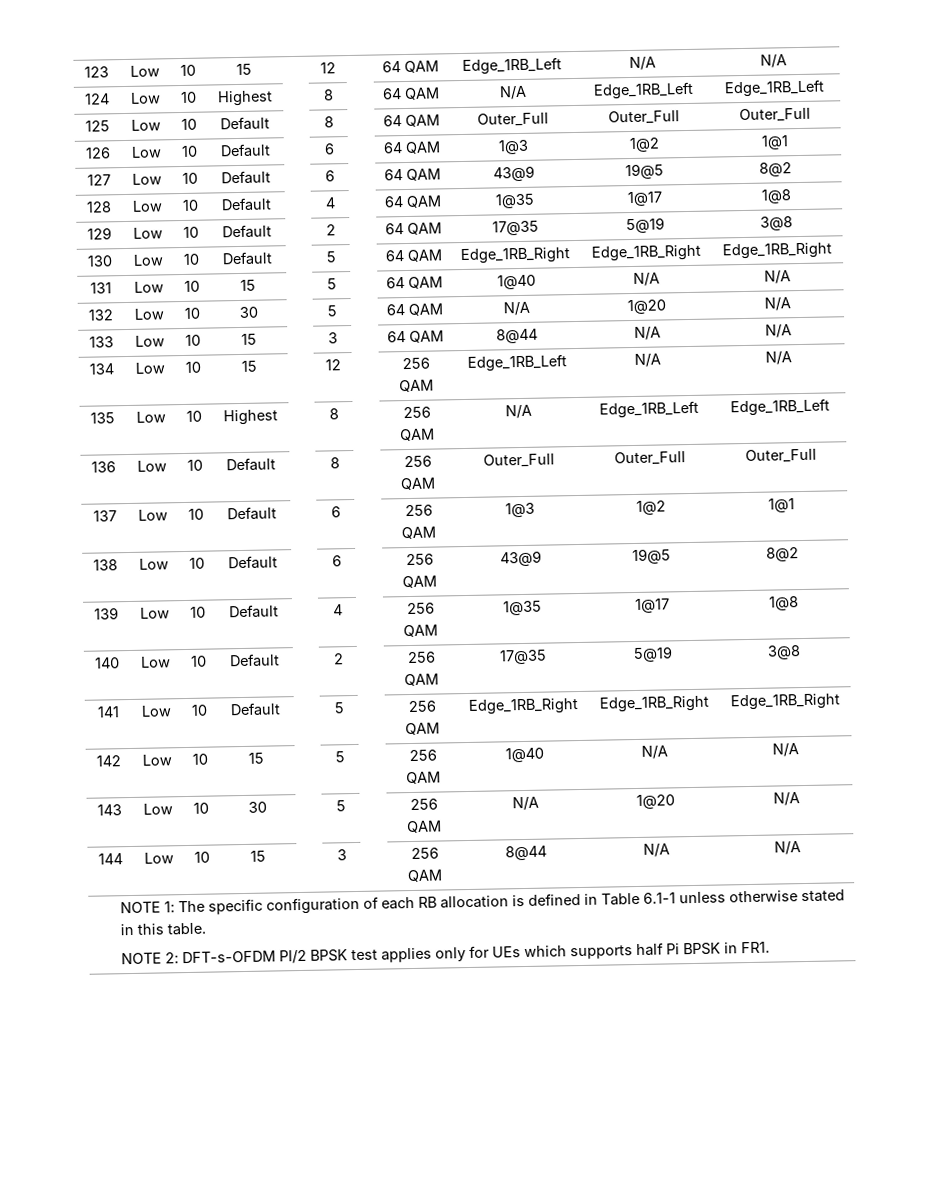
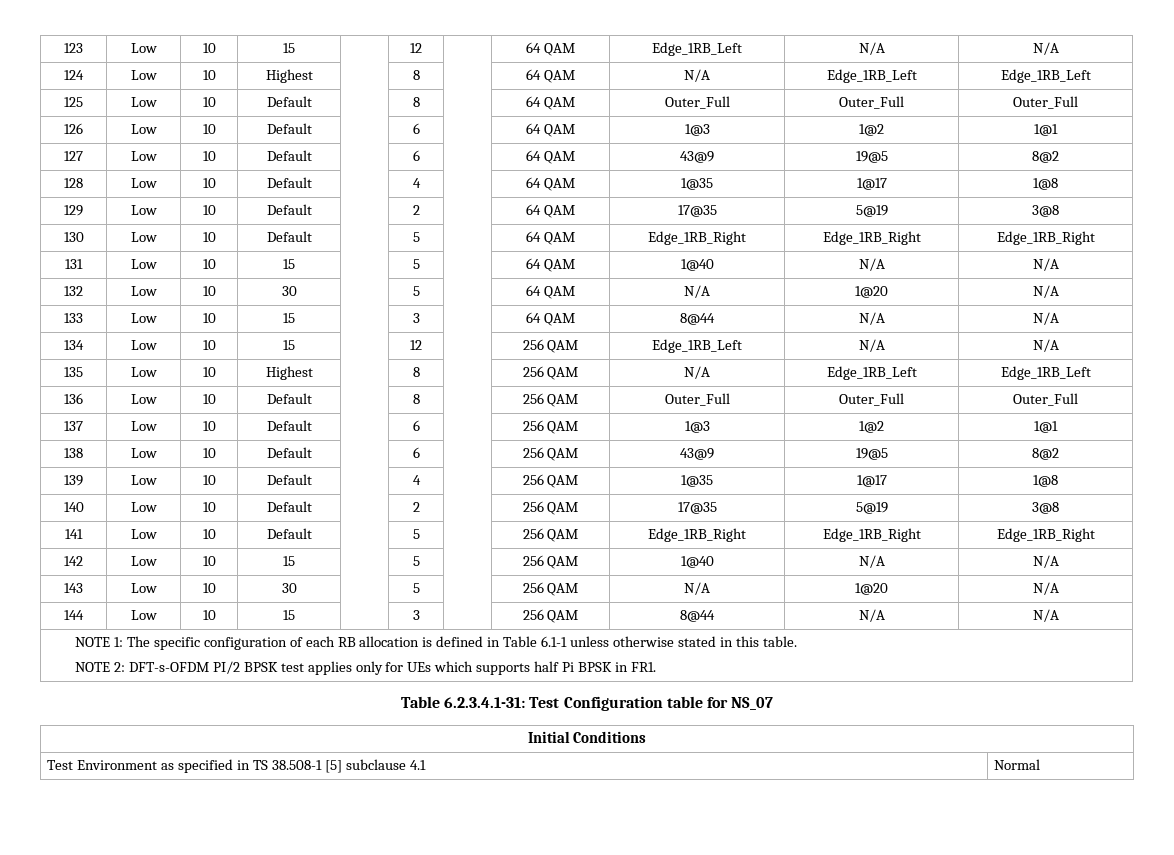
(770, 947) none -> [400,696,774,711] [527,731,647,743] [47,759,426,773] [994,759,1041,770] // Table 6.2.3.4.1-31: Test Configuration table for NS_07 // Initial Conditions // Test Environment as specified in TS 38.508-1 [5] subclause 4.1 | Normal

